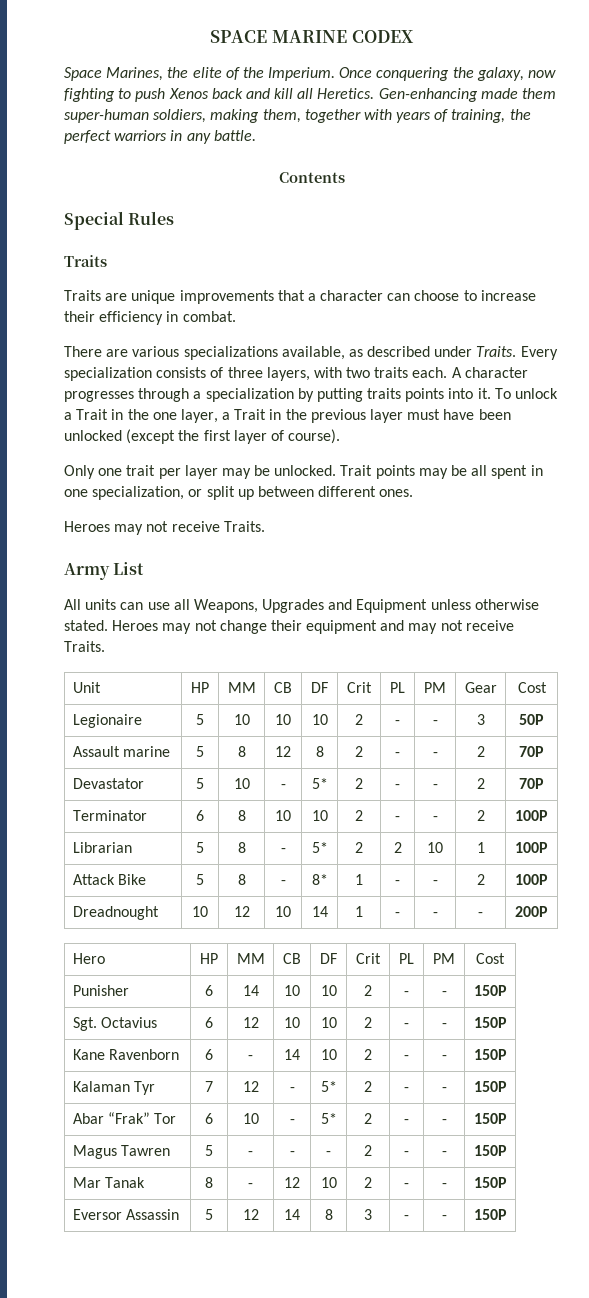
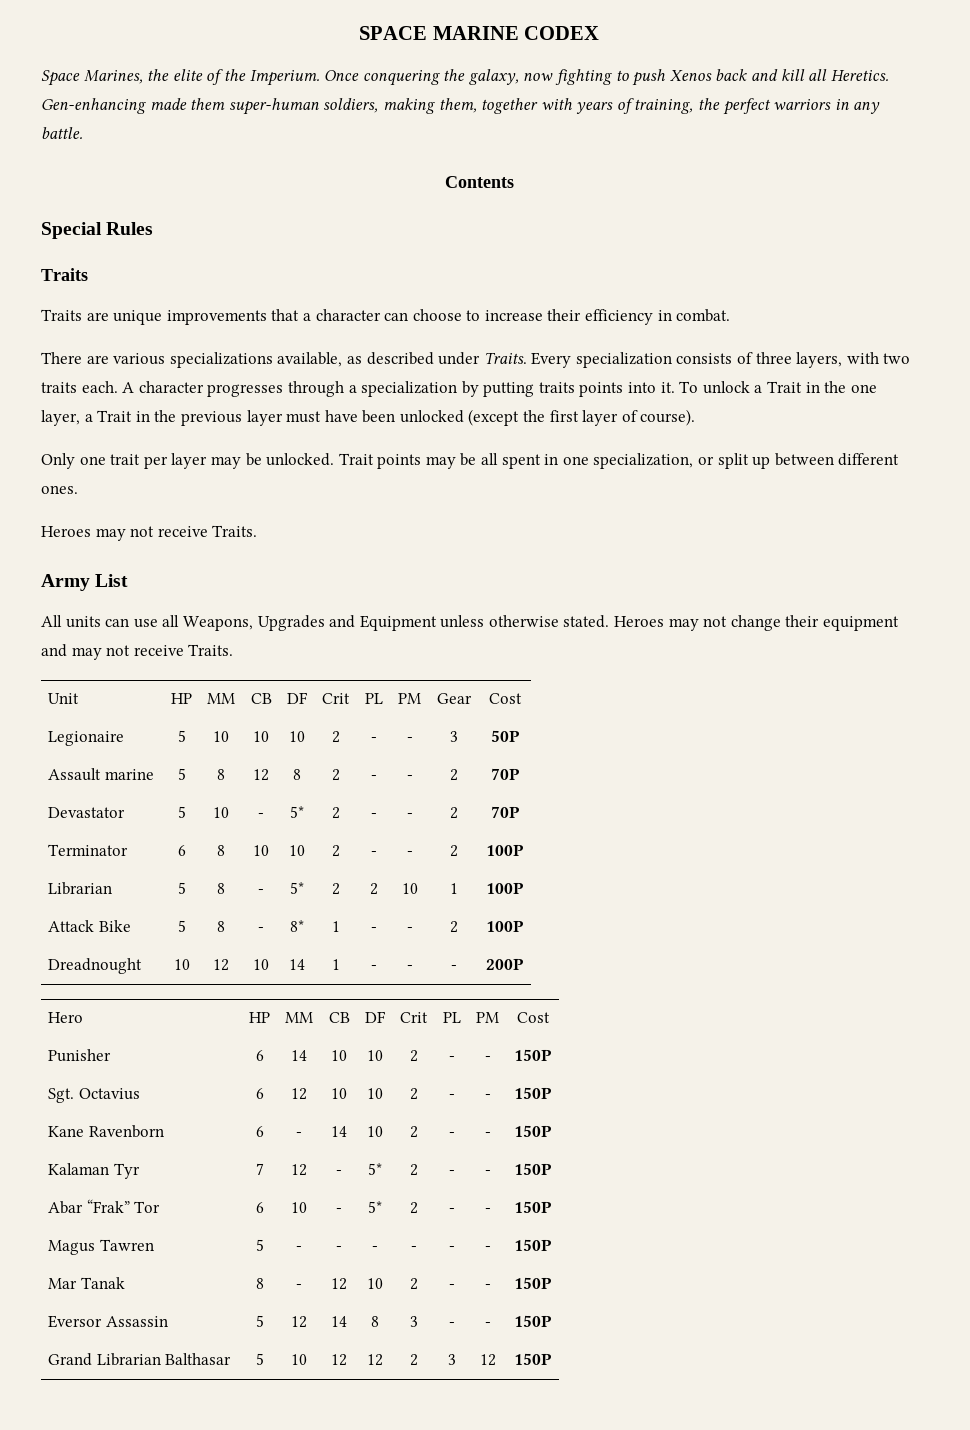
[364,1145,372,1156] 2 -> [410,1246,417,1251] -
(507, 1214) none -> [48,1353,232,1366] [255,1353,264,1365] [291,1354,307,1365] [331,1354,347,1366] [367,1354,383,1366] [409,1354,418,1366] [447,1354,456,1365] [479,1354,496,1366] [514,1353,552,1365] // Grand Librarian Balthasar | 5 | 10 | 12 | 12 | 2 | 3 | 12 | 150P

